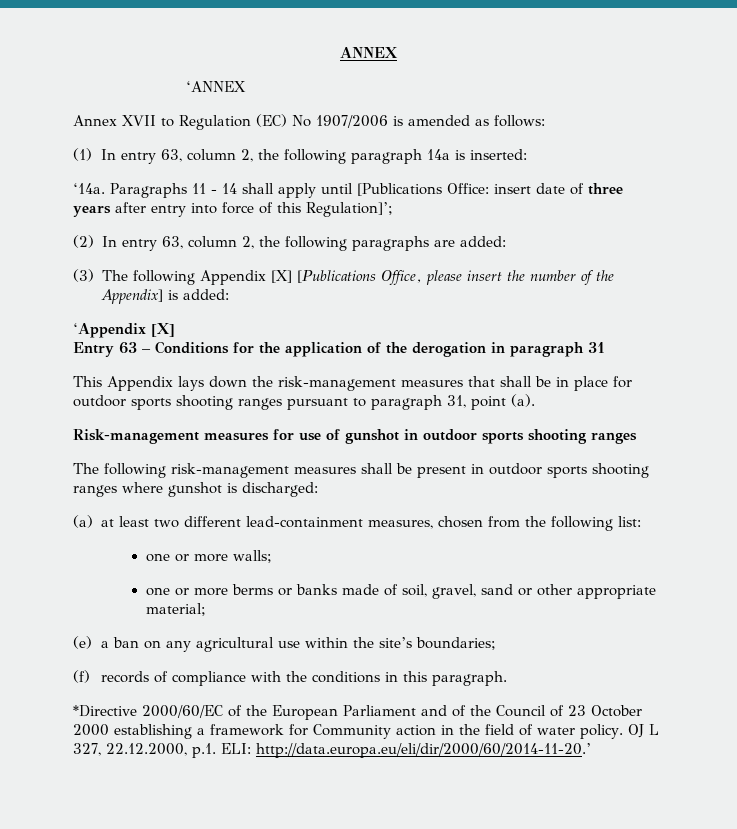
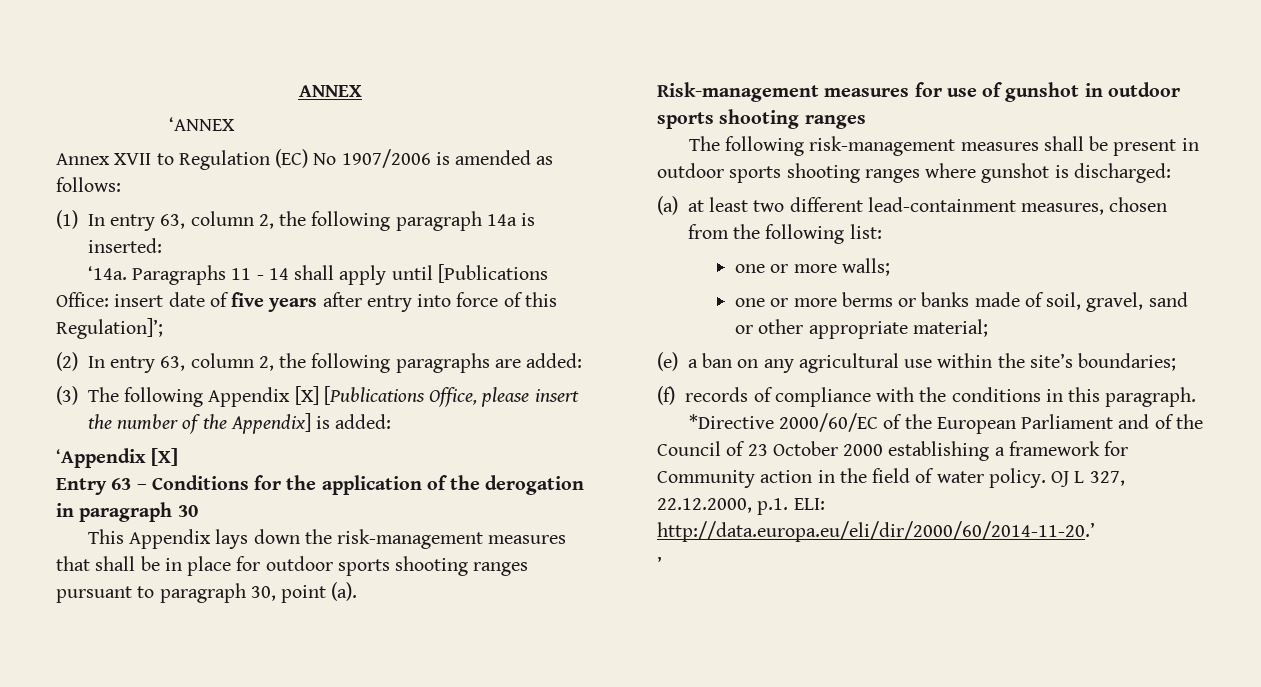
[588,183,623,195] three -> [231,292,265,307] five
[588,342,605,353] 31 -> [177,505,198,517] 30
[447,395,466,408] 31, -> [250,586,276,601] 30,
(591, 750) none -> [657,556,662,571] // ’

